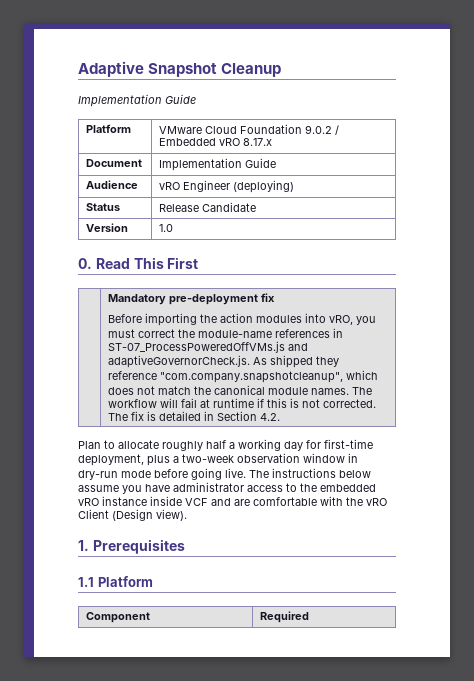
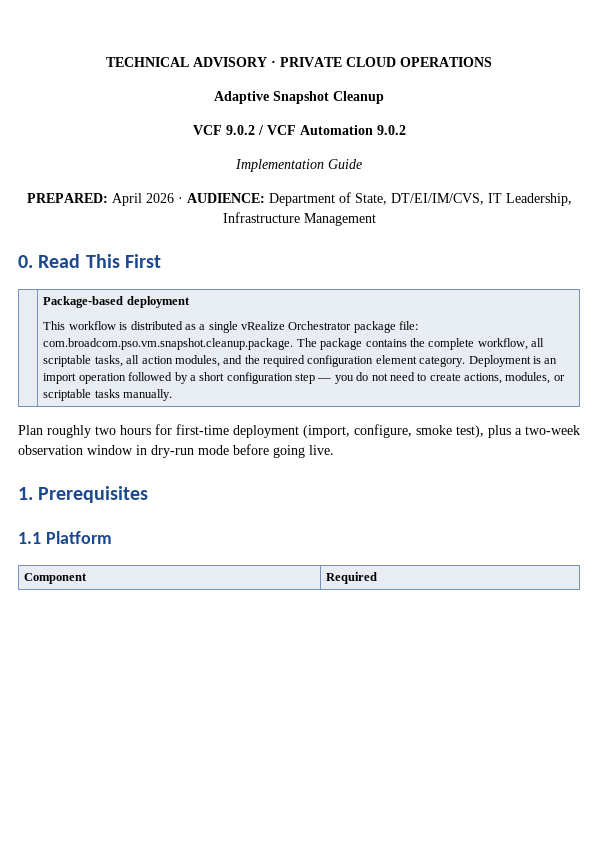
[78,61,282,77] [78,94,196,107] [86,124,132,133] [159,124,340,135] [159,138,273,146] [86,159,143,167] [159,158,277,171] [86,180,139,189] [159,180,295,193] [86,203,121,211] [159,202,257,212] [86,223,129,232] [159,224,174,232] [78,257,199,269] [108,293,276,305] [108,313,377,326] [108,328,344,338] [108,341,309,353] [108,355,340,368] [108,370,379,383] [108,385,373,395] [108,398,377,408] [108,411,281,421] [78,439,373,451] [78,454,144,466] Adaptive Snapshot Cleanup // Implementation Guide // Platform | VMware Cloud Foundation 9.0.2 / Embedded vRO 8.17.x // Document | Implementation Guide // Audience | vRO Engineer (deploying) // Status | Release Candidate // Version | 1.0 // 0. Read This First // | Mandatory pre-deployment fix // Before importing the action modules into vRO, you must correct the module-name references in ST-07_ProcessPoweredOffVMs.js and adaptiveGovernorCheck.js. As shipped they reference "com.company.snapshotcleanup", which does not match the canonical module names. The workflow will fail at runtime if this is not corrected. The fix is detailed in Section 4.2. // Plan to allocate roughly half a working day for first-time deployment, -> [106,57,492,67] [214,91,384,104] [192,125,406,135] [235,159,362,172] [26,192,572,206] [222,212,376,226] [18,254,161,268] [43,296,190,308] [43,321,419,333] [43,338,545,350] [43,355,558,367] [43,372,565,384] [43,389,173,401] [18,424,484,438] TECHNICAL ADVISORY · PRIVATE CLOUD OPERATIONS // Adaptive Snapshot Cleanup // VCF 9.0.2 / VCF Automation 9.0.2 // Implementation Guide // PREPARED: April 2026 · AUDIENCE: Department of State, DT/EI/IM/CVS, IT Leadership, Infrastructure Management // 0. Read This First // | Package-based deployment // This workflow is distributed as a single vRealize Orchestrator package file: com.broadcom.pso.vm.snapshot.cleanup.package. The package contains the complete workflow, all scriptable tasks, all action modules, and the required configuration element category. Deployment is an import operation followed by a short configuration step — you do not need to create actions, modules, or scriptable tasks manually. // Plan roughly two hours for first-time deployment (import, configure, smoke test),
[249,468,371,478] [78,482,376,494] [78,496,387,506] [78,509,187,521] The instructions below assume you have administrator access to the embedded vRO instance inside VCF and are comfortable with the vRO Client (Design view). -> (334, 450) none

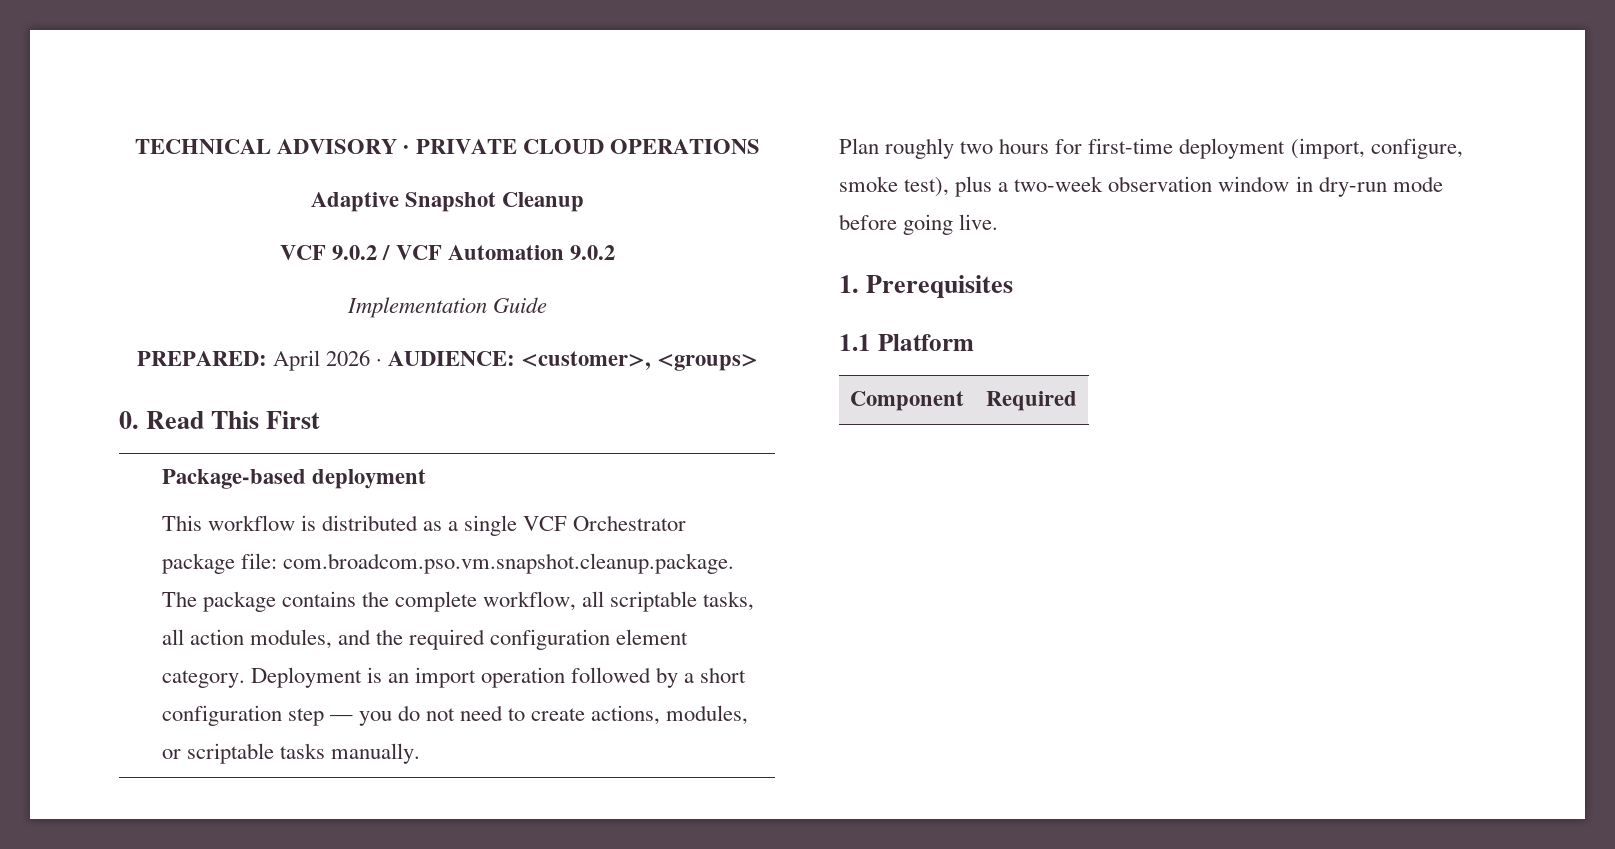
[268,192,572,206] [222,212,376,226] Department of State, DT/EI/IM/CVS, IT Leadership, Infrastructure Management -> [521,351,759,371] <customer>, <groups>
[241,321,286,330] vRealize -> [523,516,568,531] VCF

